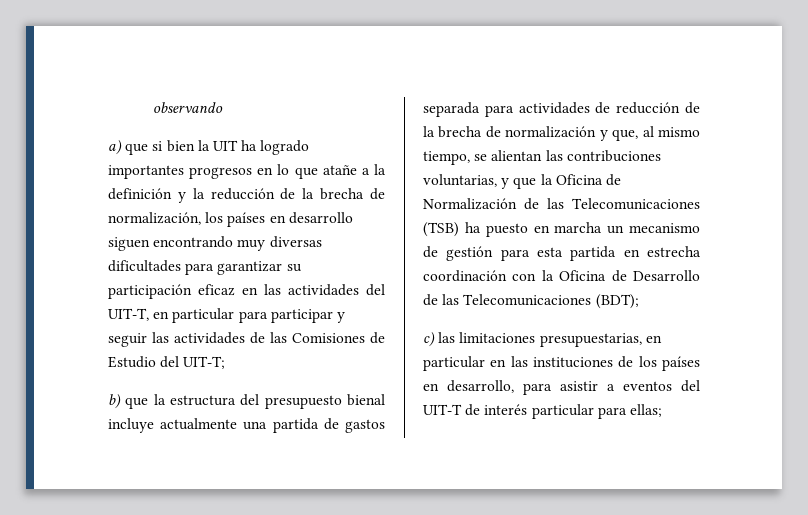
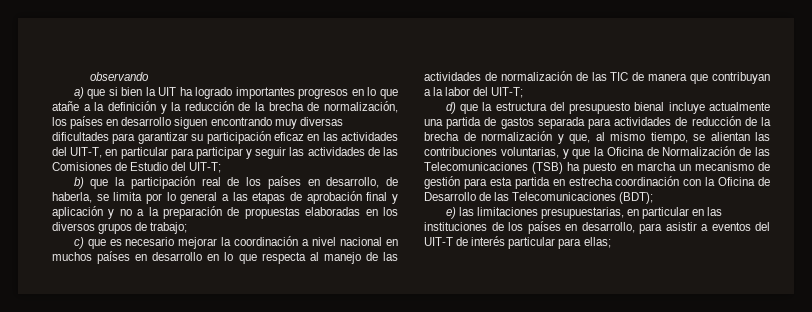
(166, 399) none -> [130,176,399,189] [52,191,398,204] [52,206,398,219] [52,222,188,234] [73,236,398,249] [52,251,398,264] [424,71,770,84] [424,87,524,98] [445,102,493,114] participación real de los países en desarrollo, de haberla, se limita por lo general a las etapas de aprobación final y aplicación y no a la preparación de propuestas elaboradas en los diversos grupos de trabajo; // c) que es necesario mejorar la coordinación a nivel nacional en muchos países en desarrollo en lo que respecta al manejo de las actividades de normalización de las TIC de manera que contribuyan a la labor del UIT-T; // d) que la
[423,332,435,347] c) -> [445,207,456,219] e)

